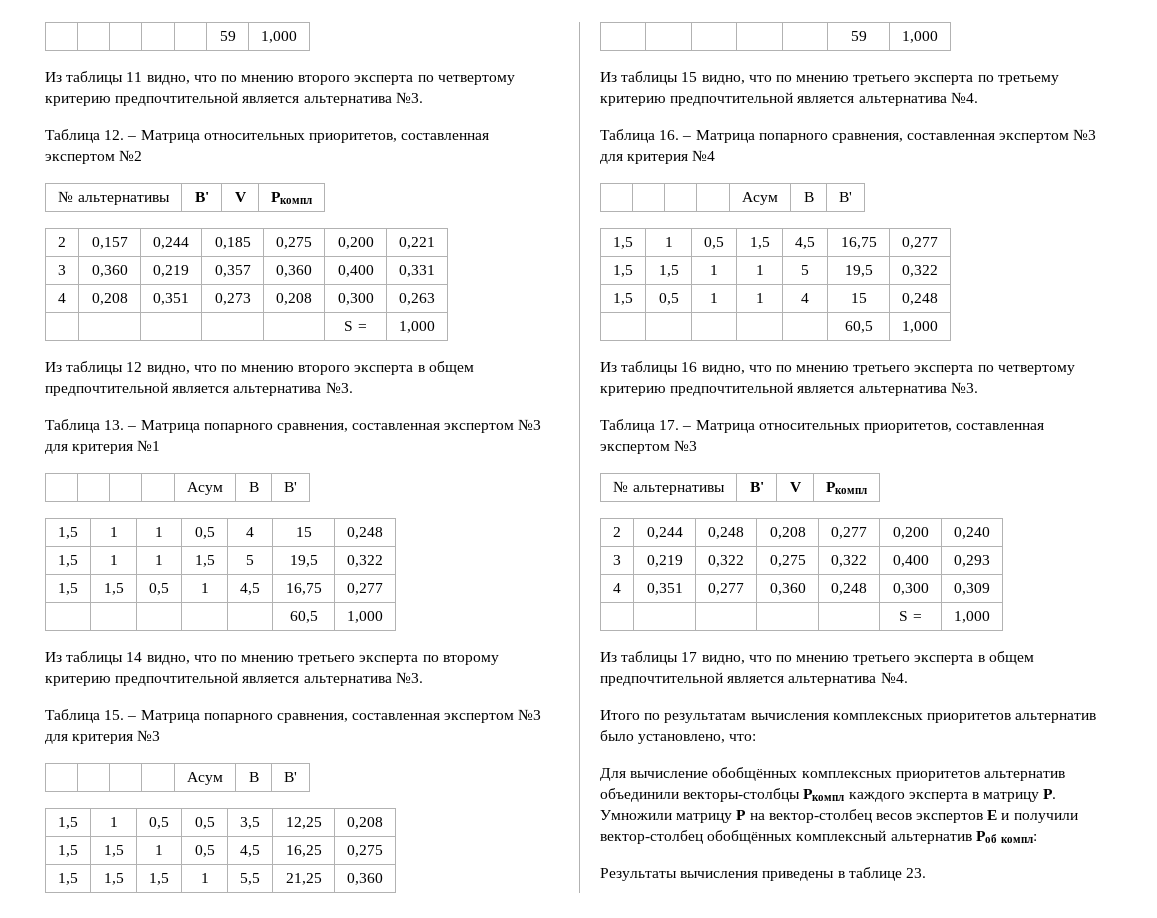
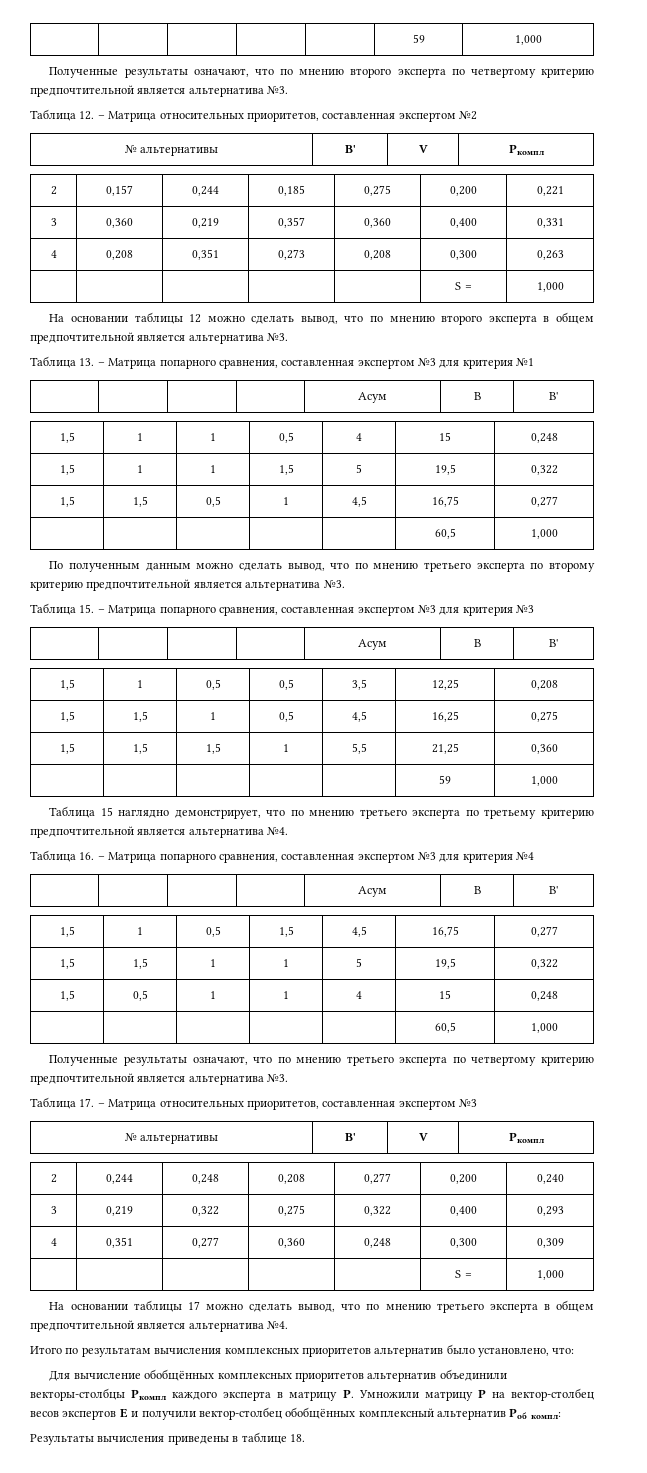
[219,31,236,41] [261,31,297,43] [45,71,190,85] | | | | | 59 | 1,000 // Из таблицы 11 видно, -> [412,34,425,43] [514,35,542,45] [49,67,249,78] | | | | | 59 | 1,000 // Полученные результаты означают,
[45,361,190,375] Из таблицы 12 видно, -> [49,312,338,324] На основании таблицы 12 можно сделать вывод,
[45,651,190,665] Из таблицы 14 видно, -> [49,561,325,572] По полученным данным можно сделать вывод,
[600,71,745,85] Из таблицы 15 видно, -> [49,806,261,819] Таблица 15 наглядно демонстрирует,
[600,361,745,375] Из таблицы 16 видно, -> [49,1055,248,1066] Полученные результаты означают,
[600,651,745,665] Из таблицы 17 видно, -> [49,1300,336,1312] На основании таблицы 17 можно сделать вывод,
[905,868,926,878] 23. -> [289,1434,305,1442] 18.

